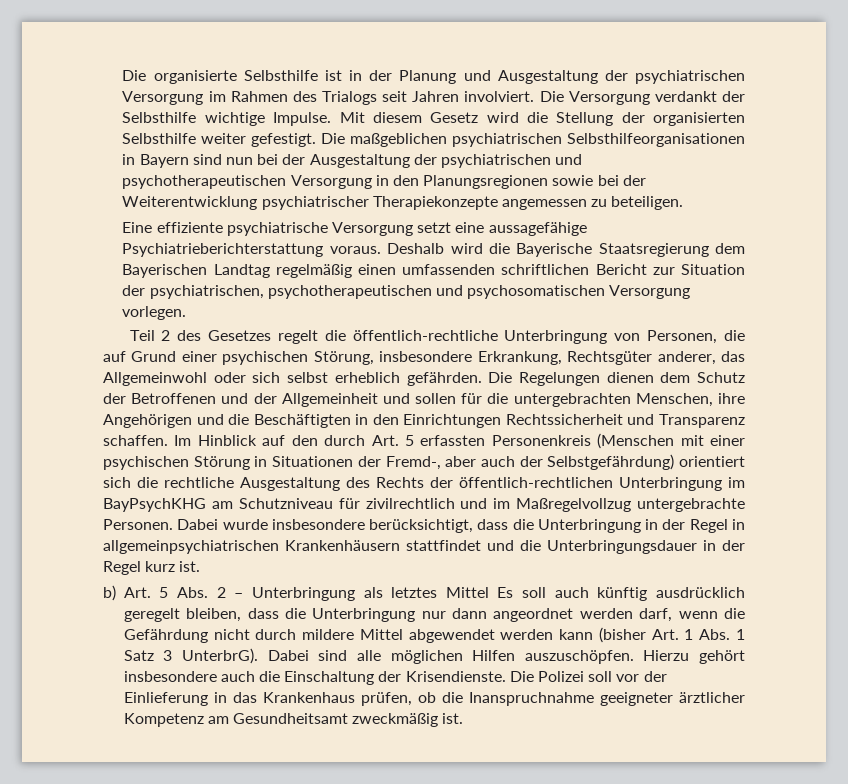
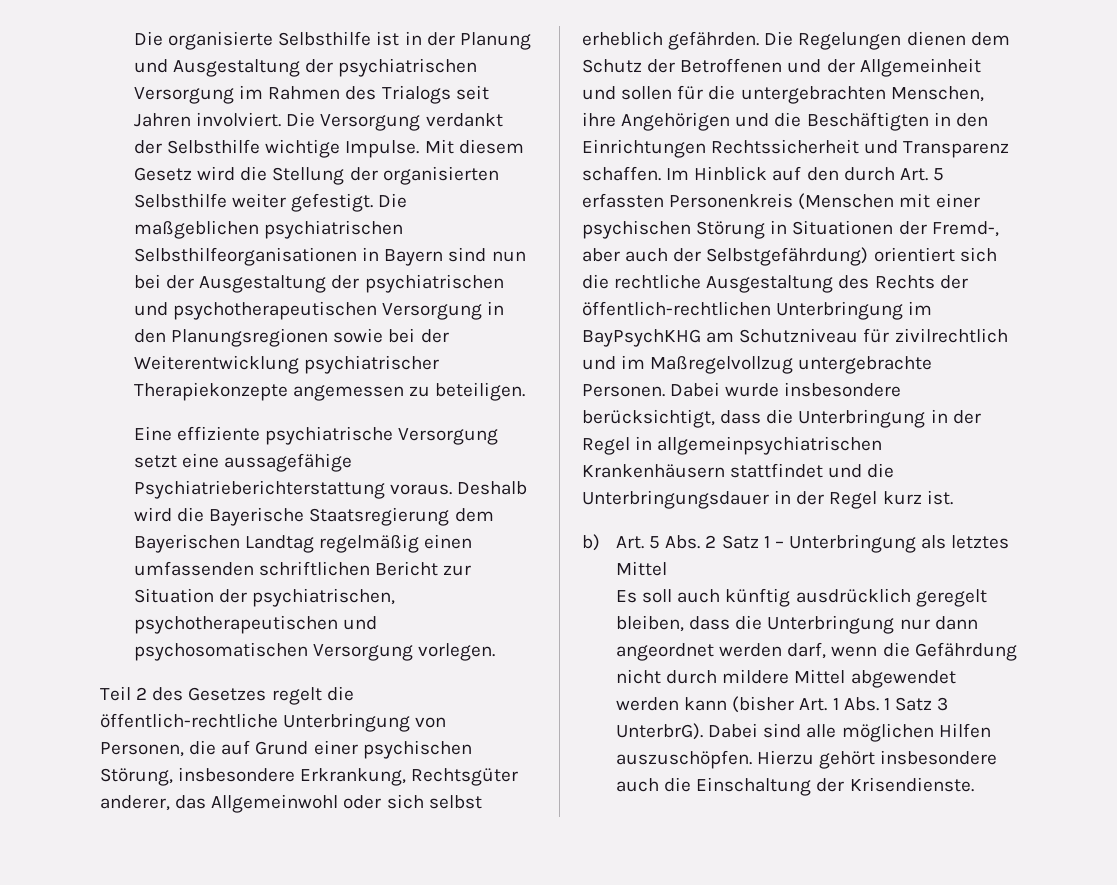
(226, 592) none -> [721,535,770,549] Satz 1
(489, 592) none -> (668, 568) //
[509,671,667,682] [123,692,745,706] [123,713,464,727] Die Polizei soll vor der Einlieferung in das Krankenhaus prüfen, ob die Inanspruchnahme geeigneter ärztlicher Kompetenz am Gesundheitsamt zweckmäßig ist. -> (974, 784) none

